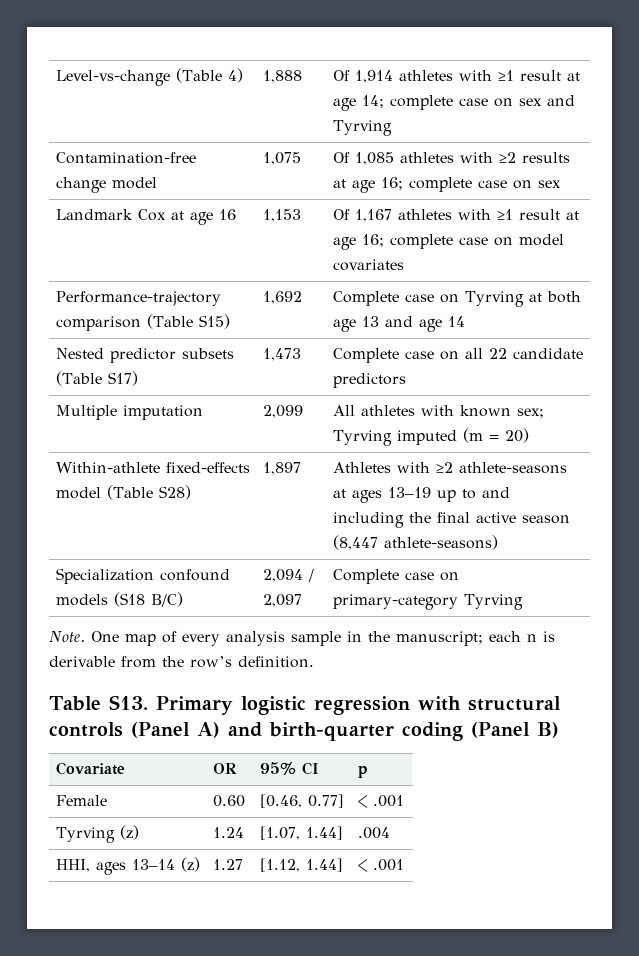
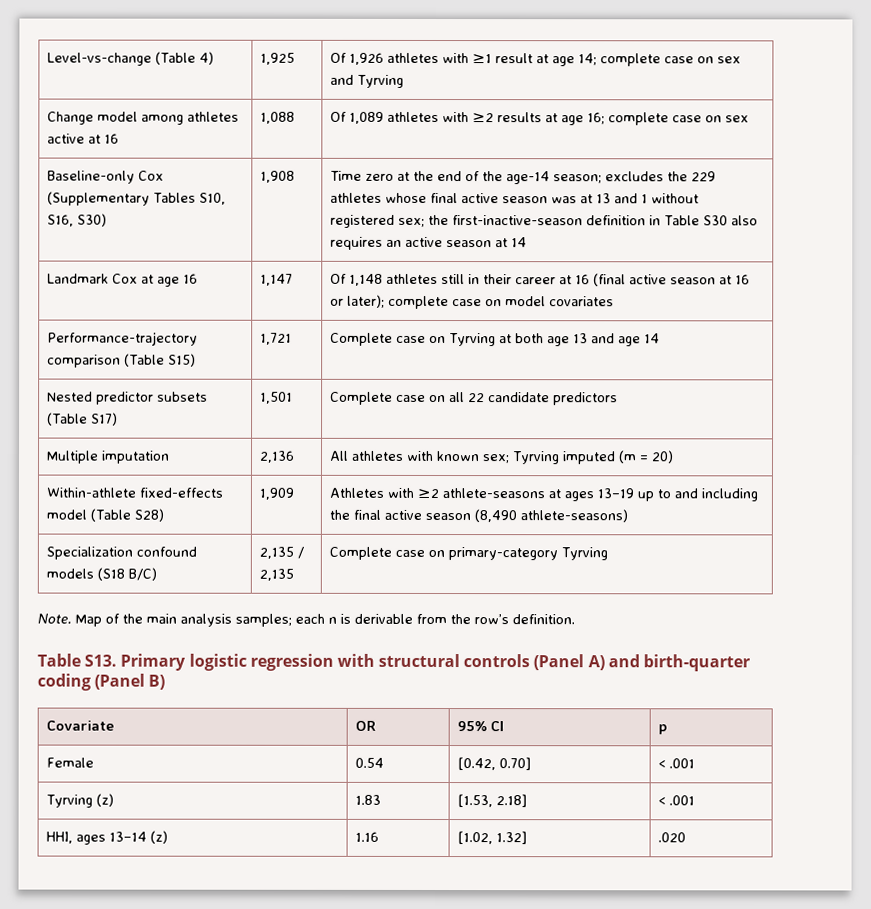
[262,70,302,83] [332,70,393,83] 1,888 | Of 1,914 -> [259,52,295,65] [329,52,384,65] 1,925 | Of 1,926
[55,152,196,164] [55,177,157,193] [262,152,301,165] [332,152,394,165] Contamination-free change model | 1,075 | Of 1,085 -> [46,111,239,125] [46,133,119,144] [259,111,295,124] [329,111,384,124] Change model among athletes active at 16 | 1,088 | Of 1,089
(561, 184) none -> [46,170,164,184] [46,191,226,206] [46,213,107,227] [259,170,295,183] [329,170,716,185] [329,192,699,204] [329,214,758,228] [329,236,527,250] // Baseline-only Cox (Supplementary Tables S10, S16, S30) | 1,908 | Time zero at the end of the age-14 season; excludes the 229 athletes whose final active season was at 13 and 1 without registered sex; the first-inactive-season definition in Table S30 also requires an active season at 14
[262,209,301,222] [332,209,579,222] [332,234,384,250] 1,153 | Of 1,167 athletes with ≥1 result at age 16; -> [259,273,293,286] [329,273,750,287] [329,294,385,308] 1,147 | Of 1,148 athletes still in their career at 16 (final active season at 16 or later);
[262,291,302,304] 1,692 -> [259,332,292,345] 1,721
[262,348,301,361] 1,473 -> [259,391,293,404] 1,501
[262,405,303,418] 2,099 -> [258,450,295,463] 2,136
[262,462,301,475] 1,897 -> [258,487,294,500] 1,909
[332,535,378,550] (8,447 -> [473,509,517,523] (8,490
[262,569,314,582] [262,594,302,607] 2,094 / 2,097 -> [258,546,304,559] [258,568,294,581] 2,135 / 2,135
[91,631,483,646] One map of every analysis sample in the manuscript; -> [75,613,292,627] Map of the main analysis samples;
[212,795,245,807] [259,794,344,808] 0.60 | [0.46, 0.77] -> [354,757,384,768] [456,757,531,771] 0.54 | [0.42, 0.70]
[212,827,244,838] [259,826,343,840] [357,827,390,839] 1.24 | [1.07, 1.44] | .004 -> [354,794,381,805] [456,794,527,808] [657,795,695,806] 1.83 | [1.53, 2.18] | < .001
[212,859,243,870] [259,858,343,872] [357,859,404,872] 1.27 | [1.12, 1.44] | < .001 -> [354,831,379,842] [456,831,527,845] [657,832,686,843] 1.16 | [1.02, 1.32] | .020

